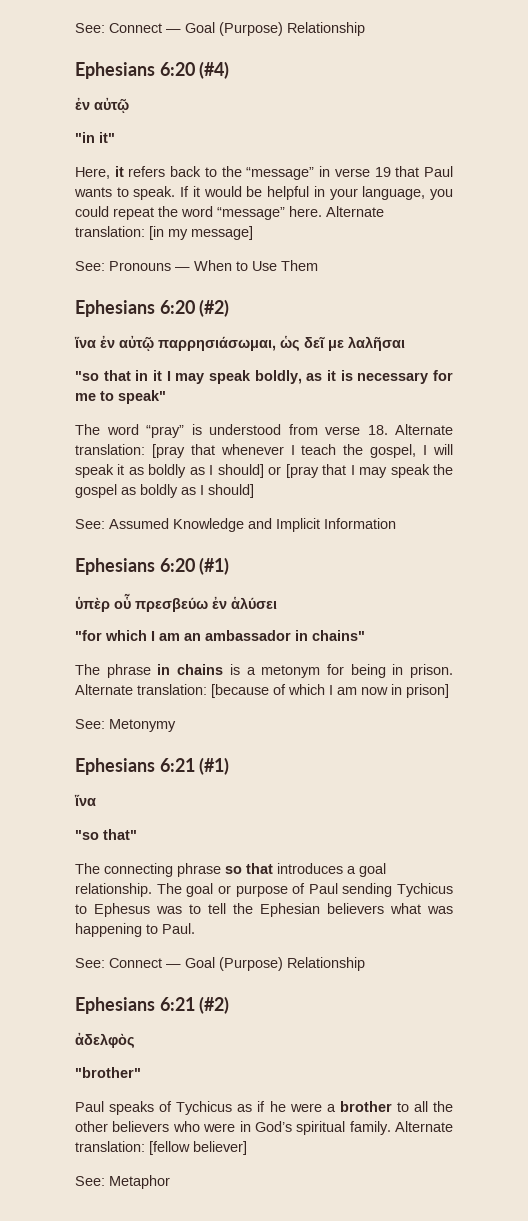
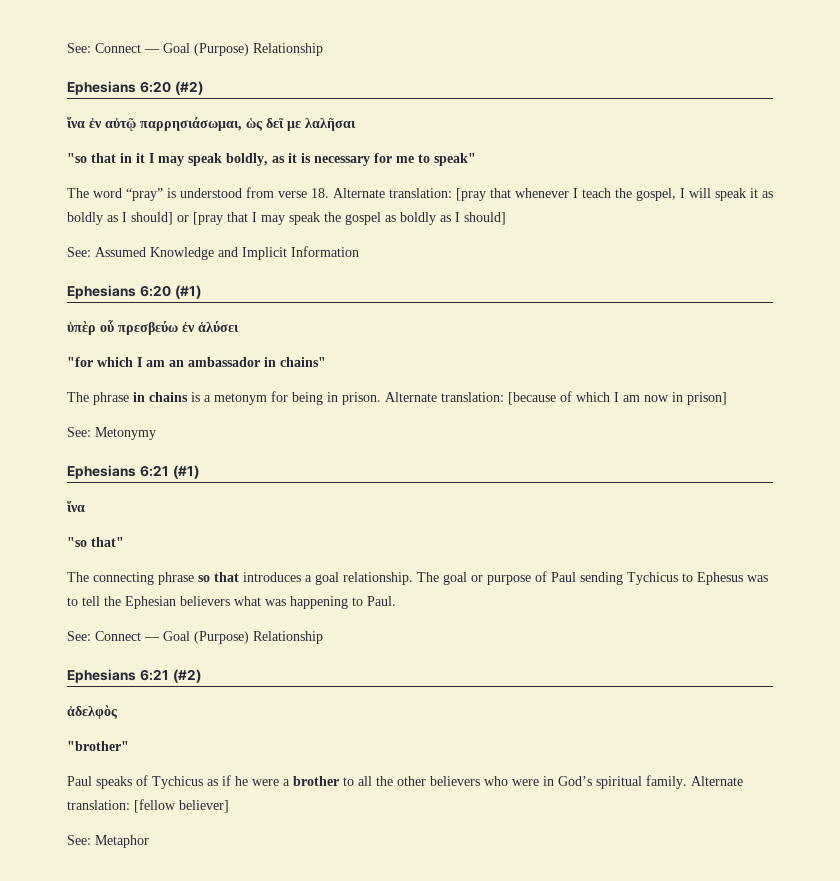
[75,22,365,36] [75,61,230,79] [75,97,129,113] [75,132,115,143] [75,166,454,180] [74,186,453,200] [75,206,384,220] [75,226,253,240] [75,260,318,271] See: Connect — Goal (Purpose) Relationship // Ephesians 6:20 (#4) // ἐν αὐτῷ // "in it" // Here, it refers back to the “message” in verse 19 that Paul wants to speak. If it would be helpful in your language, you could repeat the word “message” here. Alternate translation: [in my message] // See: Pronouns — When to Use Them -> [67,43,323,56] See: Connect — Goal (Purpose) Relationship

